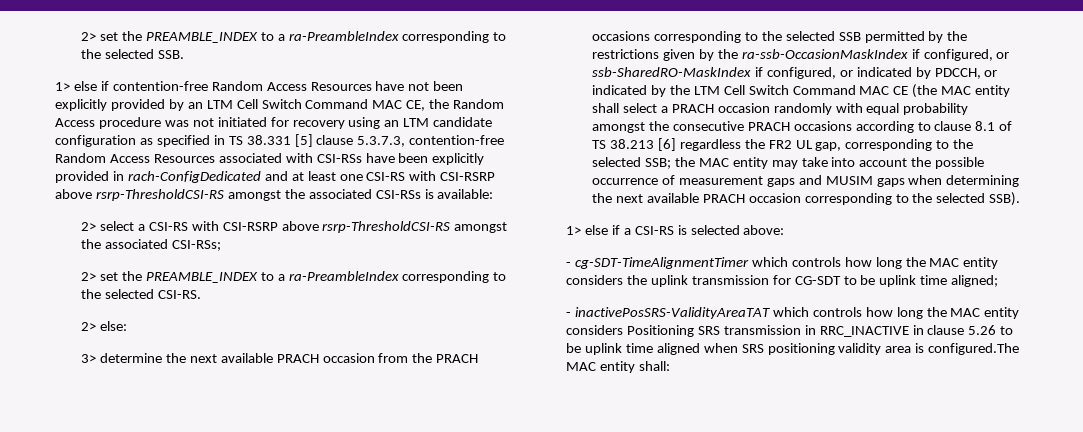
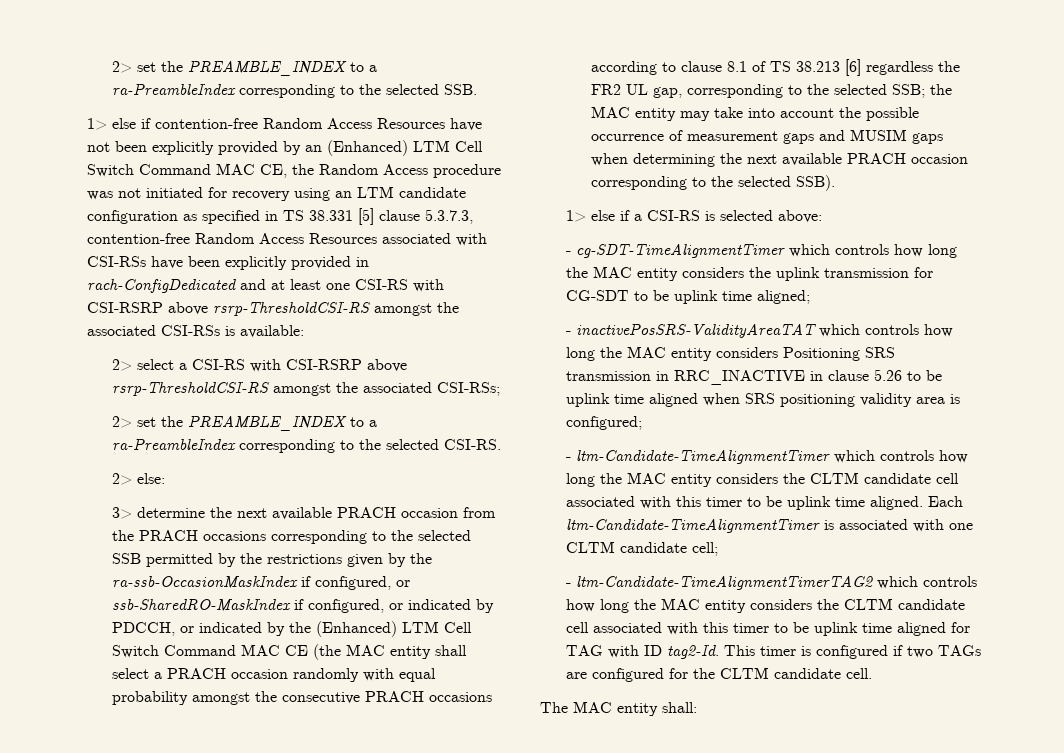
(203, 105) none -> [326,140,408,156] (Enhanced)
(690, 90) none -> [316,621,398,637] (Enhanced)
[928,343,1020,355] configured.The -> [565,416,642,430] [565,449,968,464] [565,472,959,487] [565,496,963,510] [565,518,973,533] [565,541,718,556] [565,575,977,590] [565,598,965,613] [565,622,970,636] [565,645,981,659] [565,667,872,682] [540,702,568,713] configured; // - ltm-Candidate-TimeAlignmentTimer which controls how long the MAC entity considers the CLTM candidate cell associated with this timer to be uplink time aligned. Each ltm-Candidate-TimeAlignmentTimer is associated with one CLTM candidate cell; // - ltm-Candidate-TimeAlignmentTimerTAG2 which controls how long the MAC entity considers the CLTM candidate cell associated with this timer to be uplink time aligned for TAG with ID tag2-Id. This timer is configured if two TAGs are configured for the CLTM candidate cell. // The

